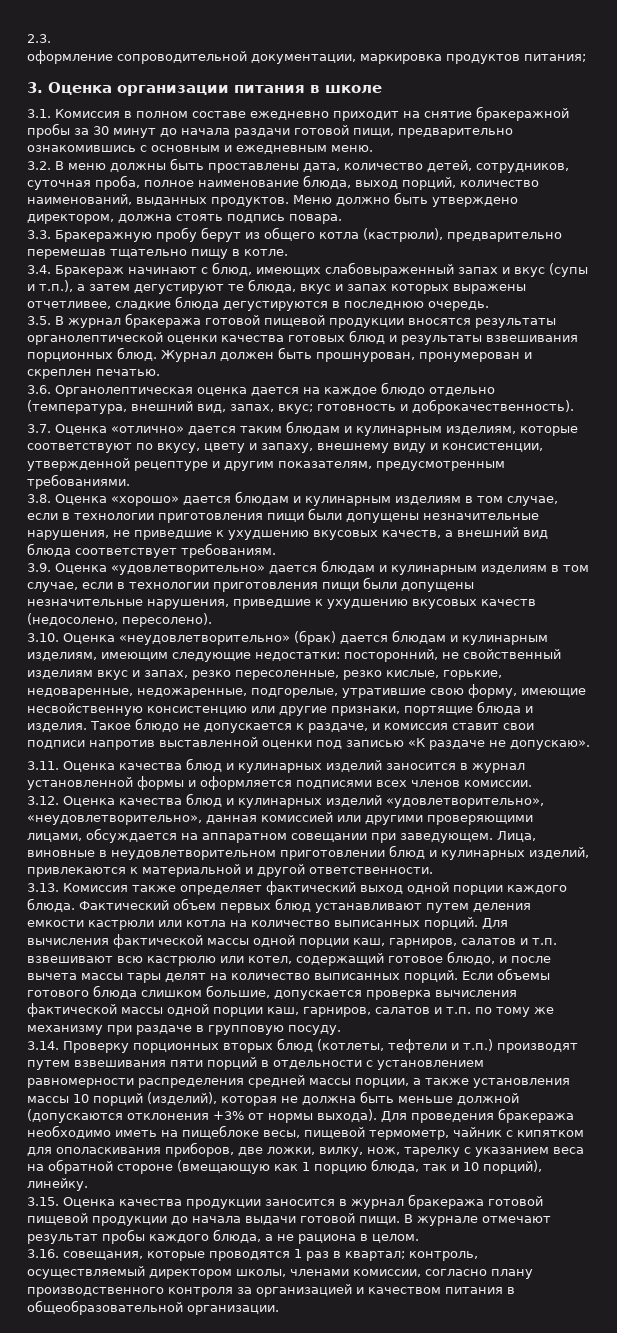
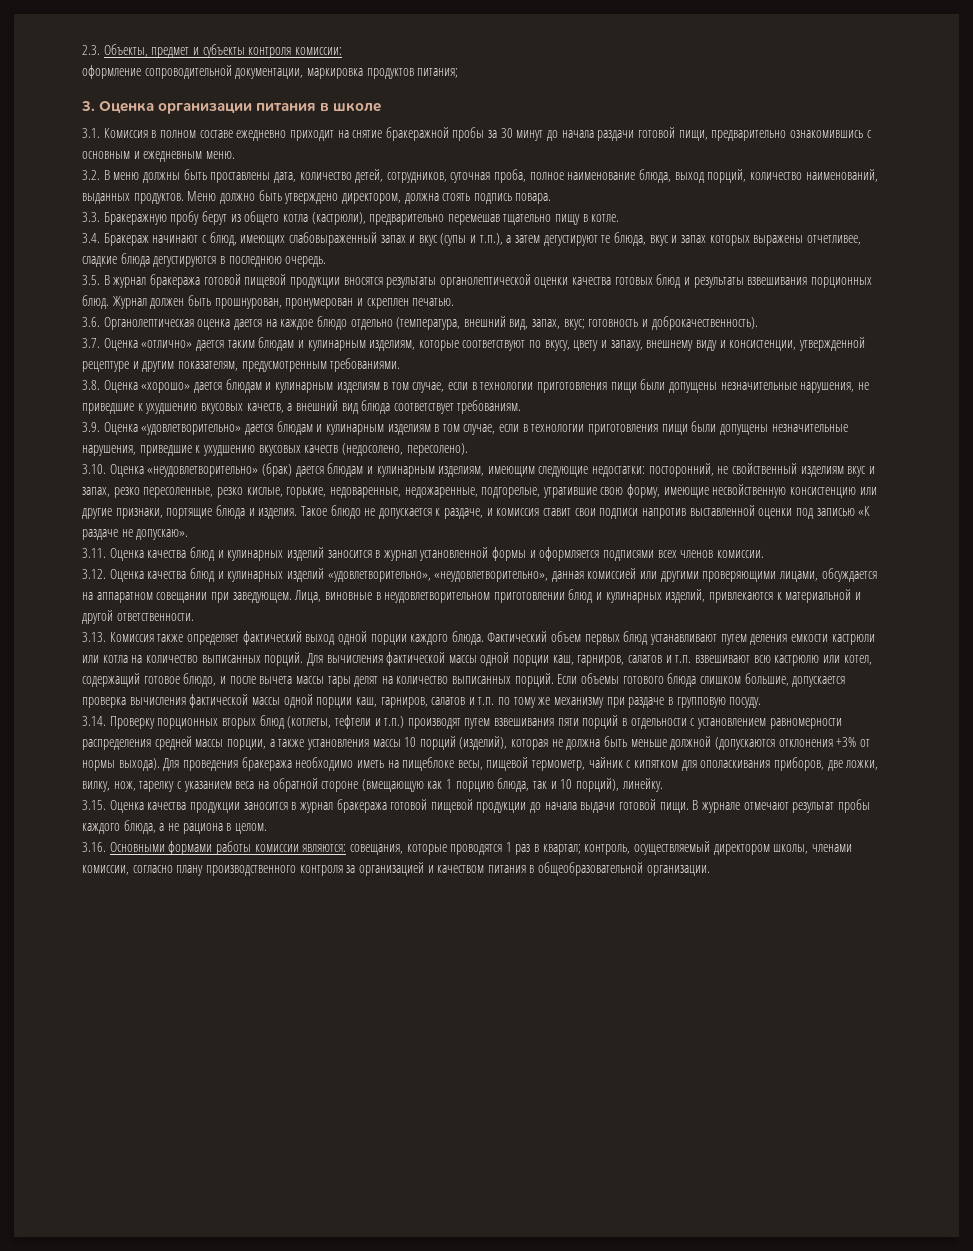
(51, 38) none -> [103,44,342,58] Объекты, предмет и субъекты контроля комиссии:
(59, 1253) none -> [109,841,347,855] Основными формами работы комиссии являются:

